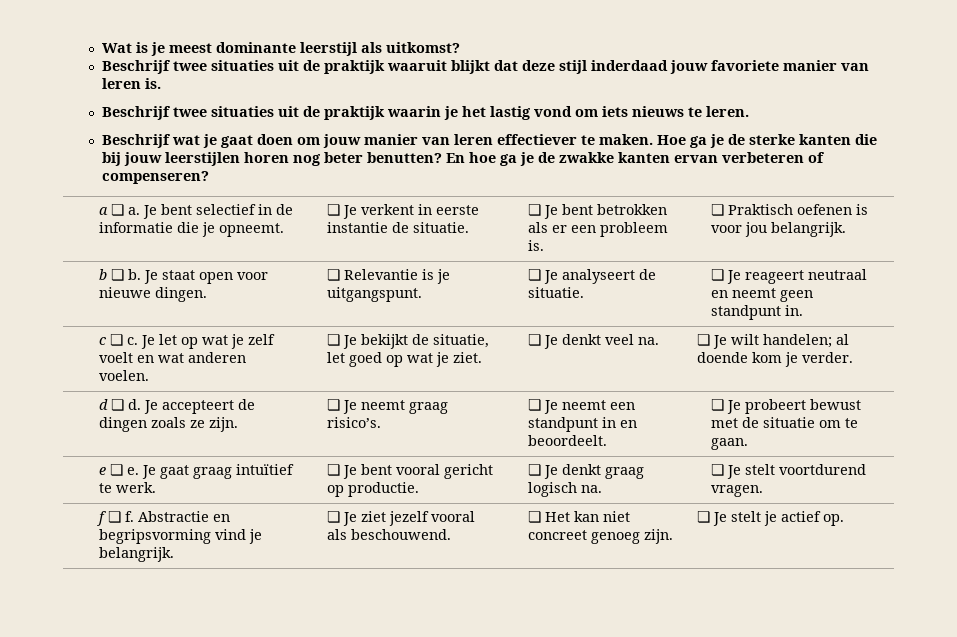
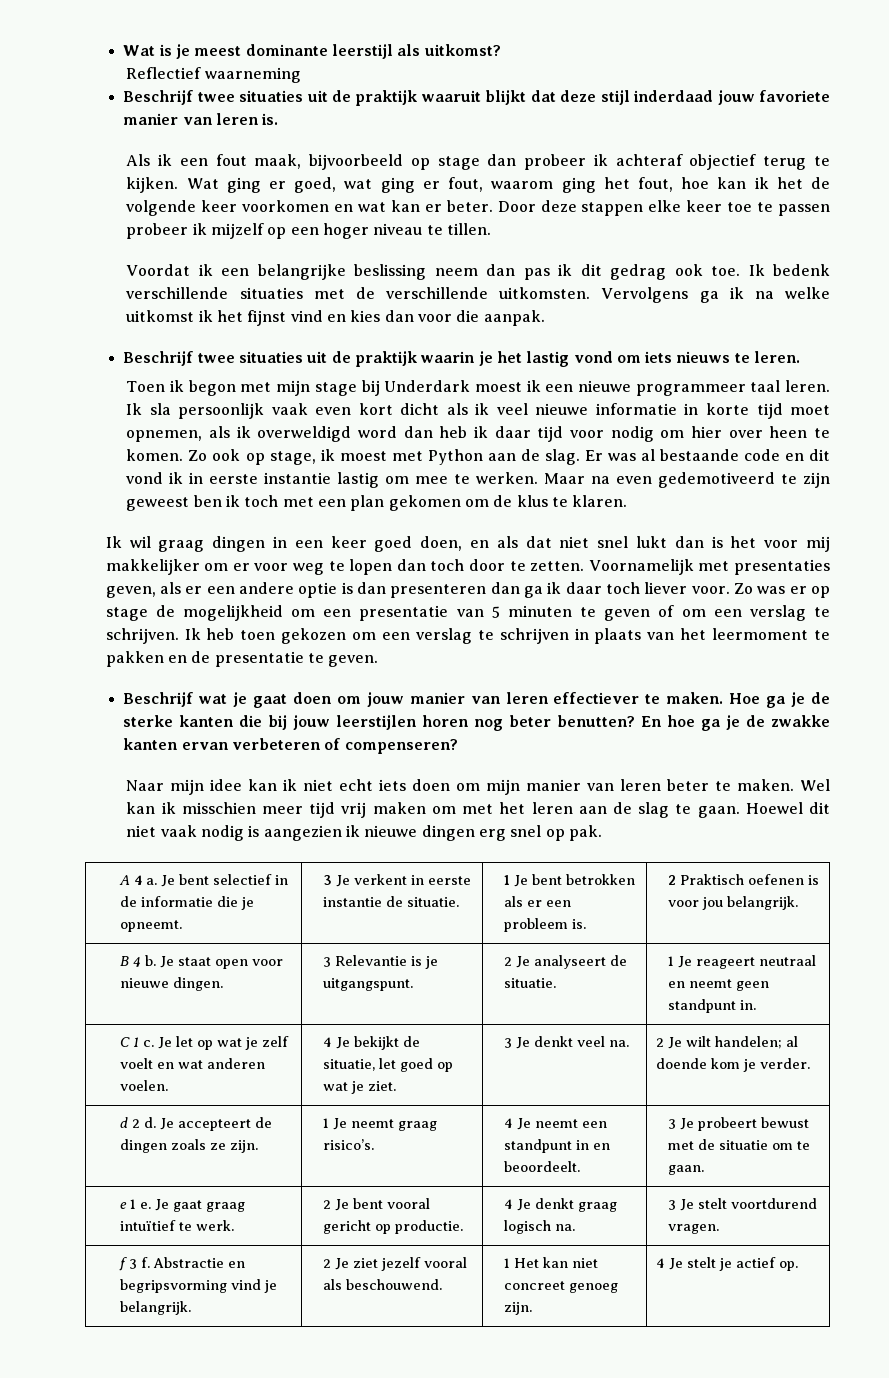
(461, 47) none -> [126,67,301,83] // Reflectief waarneming
(162, 83) none -> [126,154,830,170] [126,177,831,193] [126,200,830,216] [126,223,491,239] [126,264,831,280] [126,287,831,303] [126,310,545,326] // Als ik een fout maak, bijvoorbeeld op stage dan probeer ik achteraf objectief terug te kijken. Wat ging er goed, wat ging er fout, waarom ging het fout, hoe kan ik het de volgende keer voorkomen en wat kan er beter. Door deze stappen elke keer toe te passen probeer ik mijzelf op een hoger niveau te tillen. // Voordat ik een belangrijke beslissing neem dan pas ik dit gedrag ook toe. Ik bedenk verschillende situaties met de verschillende uitkomsten. Vervolgens ga ik na welke uitkomst ik het fijnst vind en kies dan voor die aanpak.
(750, 111) none -> [126,380,830,396] [126,403,830,419] [126,426,830,442] [126,449,830,465] [126,472,831,488] [126,495,628,511] [105,536,830,552] [105,559,830,575] [105,582,831,598] [105,605,831,621] [105,628,831,644] [105,651,379,667] // Toen ik begon met mijn stage bij Underdark moest ik een nieuwe programmeer taal leren. Ik sla persoonlijk vaak even kort dicht als ik veel nieuwe informatie in korte tijd moet opnemen, als ik overweldigd word dan heb ik daar tijd voor nodig om hier over heen te komen. Zo ook op stage, ik moest met Python aan de slag. Er was al bestaande code en dit vond ik in eerste instantie lastig om mee te werken. Maar na even gedemotiveerd te zijn geweest ben ik toch met een plan gekomen om de klus te klaren. // Ik wil graag dingen in een keer goed doen, en als dat niet snel lukt dan is het voor mij makkelijker om er voor weg te lopen dan toch door te zetten. Voornamelijk met presentaties geven, als er een andere optie is dan presenteren dan ga ik daar toch liever voor. Zo was er op stage de mogelijkheid om een presentatie van 5 minuten te geven of om een verslag te schrijven. Ik heb toen gekozen om een verslag te schrijven in plaats van het leermoment te pakken en de presentatie te geven.
[99,204,125,216] // a ❏ -> [126,779,830,795] [126,802,831,818] [126,825,602,841] [118,875,142,885] // Naar mijn idee kan ik niet echt iets doen om mijn manier van leren beter te maken. Wel kan ik misschien meer tijd vrij maken om met het leren aan de slag te gaan. Hoewel dit niet vaak nodig is aangezien ik nieuwe dingen erg snel op pak. // A 4
[327,204,341,216] ❏ -> [323,875,333,885] 3
[528,204,542,216] ❏ -> [504,875,511,885] 1
[711,204,725,216] ❏ -> [668,875,677,885] 2
[99,269,125,281] b ❏ -> [119,956,141,967] B 4
[327,269,341,281] ❏ -> [323,957,332,967] 3
[528,269,542,281] ❏ -> [504,957,513,966] 2
[711,269,725,281] ❏ -> [668,956,675,966] 1
[99,334,124,346] c ❏ -> [119,1037,139,1047] C 1
[327,334,341,346] ❏ -> [323,1037,333,1047] 4
[528,334,542,346] ❏ -> [504,1038,513,1048] 3
[697,334,711,346] ❏ -> [655,1038,664,1047] 2
[111,399,125,411] ❏ -> [131,1119,140,1128] 2
[327,399,341,411] ❏ -> [323,1118,330,1128] 1
[528,399,542,411] ❏ -> [504,1118,514,1128] 4
[711,399,725,411] ❏ -> [668,1119,677,1129] 3
[110,464,124,476] ❏ -> [129,1199,136,1209] 1
[327,464,341,476] ❏ -> [323,1200,332,1209] 2
[528,464,542,476] ❏ -> [504,1199,514,1209] 4
[711,464,725,476] ❏ -> [668,1200,677,1210] 3
[108,511,122,523] ❏ -> [128,1259,137,1269] 3
[327,511,341,523] ❏ -> [323,1259,332,1268] 2
[528,511,542,523] ❏ -> [504,1258,511,1268] 1
[697,511,711,523] ❏ -> [655,1258,665,1268] 4

